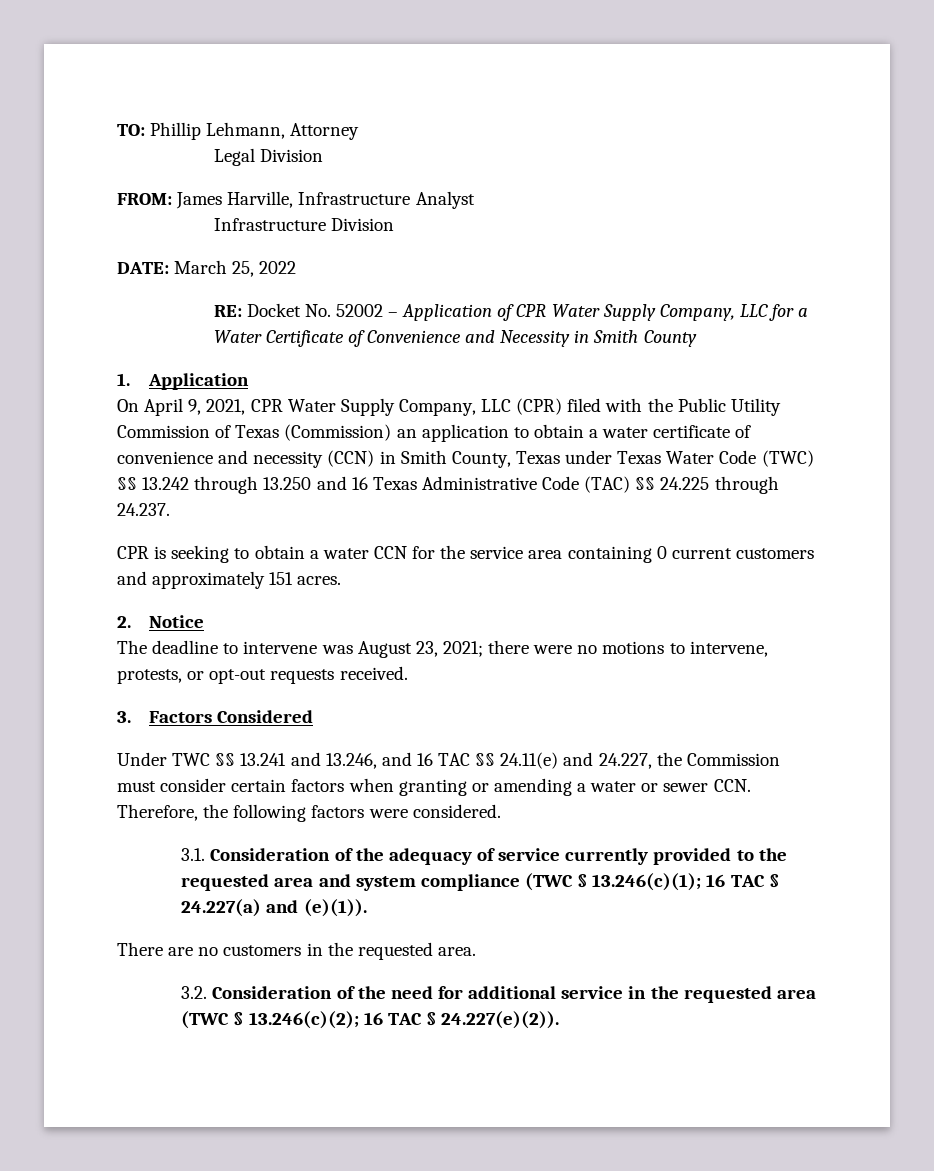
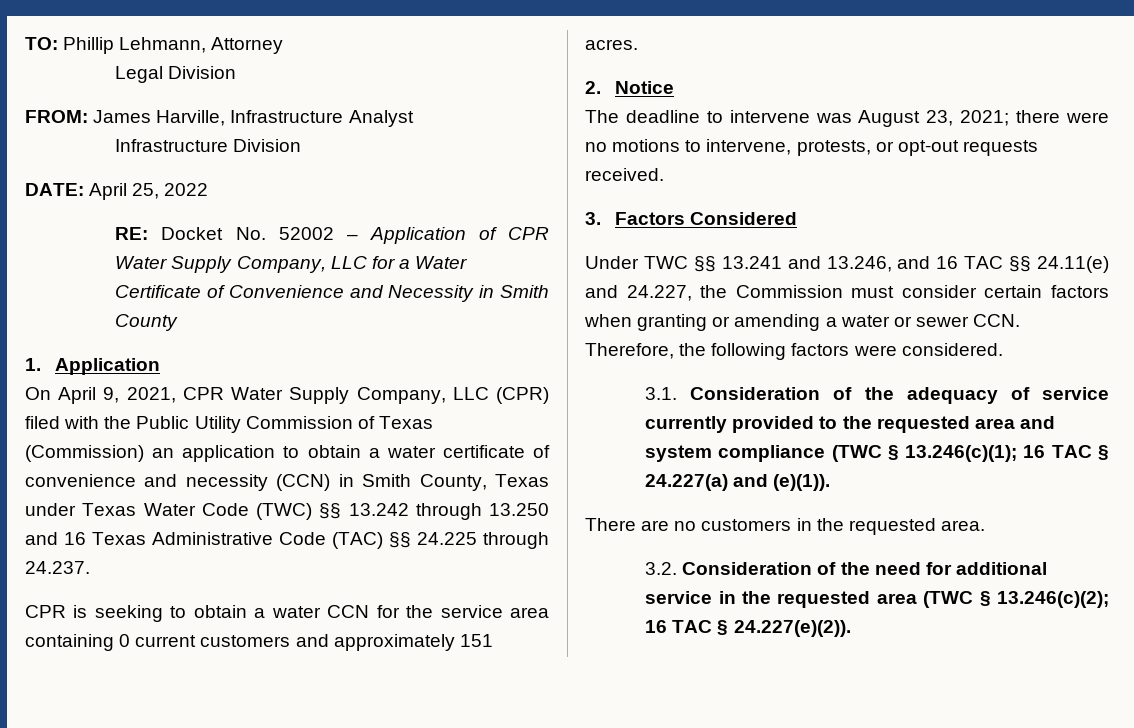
[174,260,228,274] March -> [89,183,128,200] April

